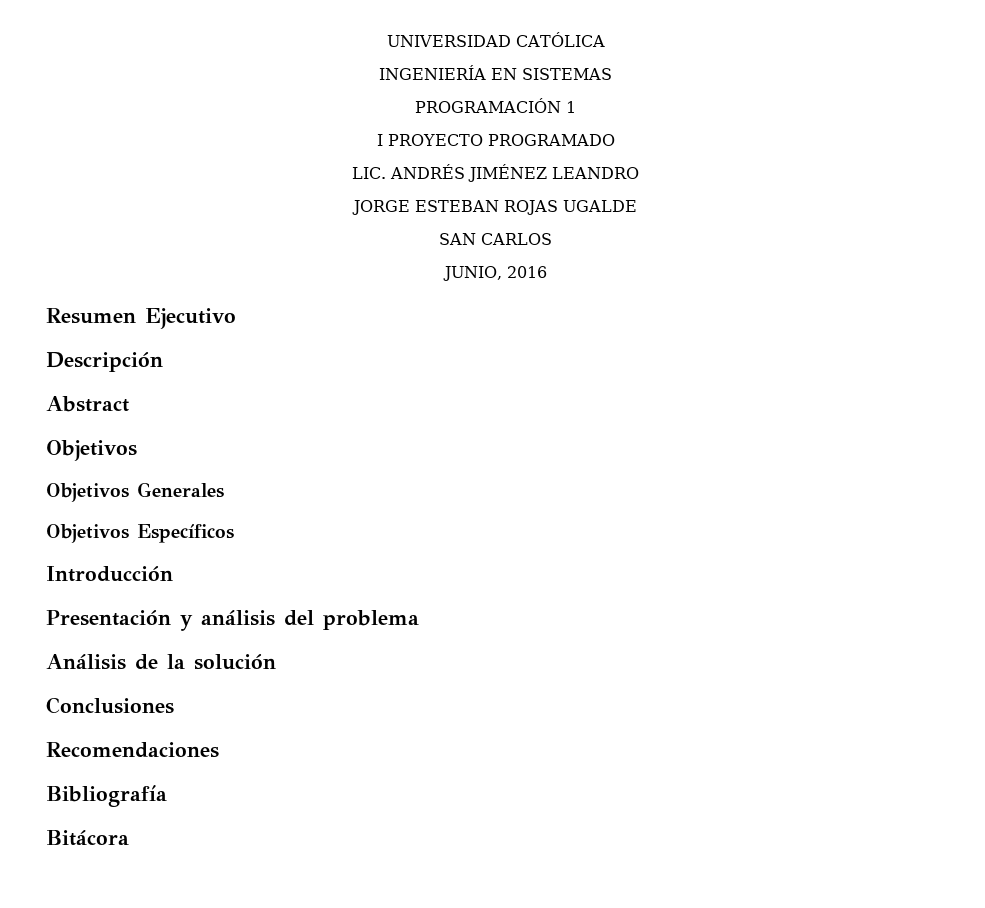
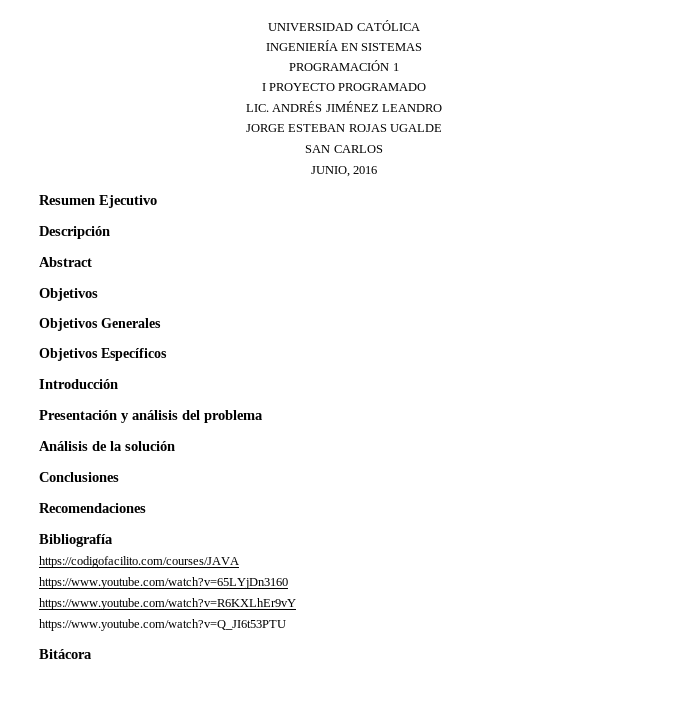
(167, 796) none -> [39,556,239,568] [39,577,288,589] [39,598,296,610] [39,619,286,631] // https://codigofacilito.com/courses/JAVA // https://www.youtube.com/watch?v=65LYjDn3160 // https://www.youtube.com/watch?v=R6KXLhEr9vY // https://www.youtube.com/watch?v=Q_JI6t53PTU

